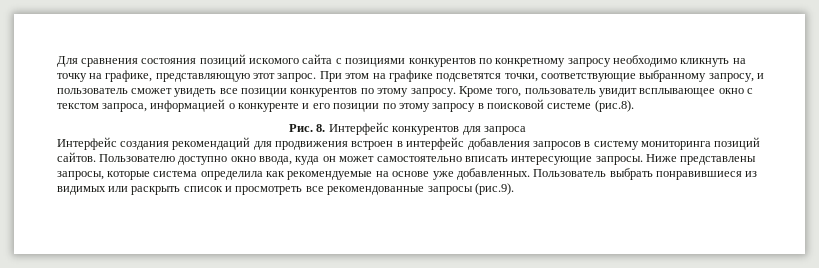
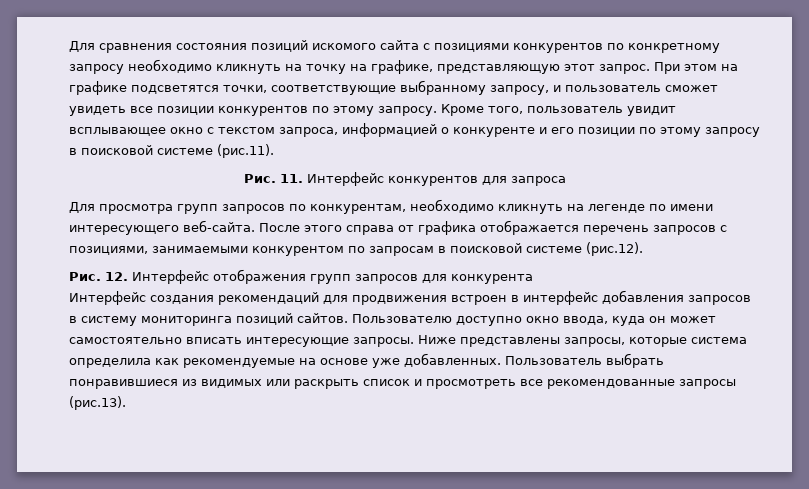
[594,100,634,112] [289,124,326,132] (рис.8). // Рис. 8. -> [216,144,274,158] [243,174,303,183] (рис.11). // Рис. 11.
(526, 130) none -> [68,199,713,214] [68,220,727,235] [68,242,643,256] [68,269,533,284] // Для просмотра групп запросов по конкурентам, необходимо кликнуть на легенде по имени интересующего веб-сайта. После этого справа от графика отображается перечень запросов с позициями, занимаемыми конкурентом по запросам в поисковой системе (рис.12). // Рис. 12. Интерфейс отображения групп запросов для конкурента
[474,183,514,195] (рис.9). -> [68,396,126,410] (рис.13).

